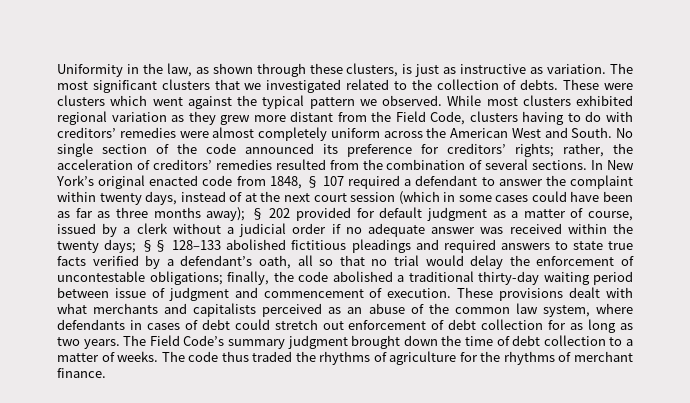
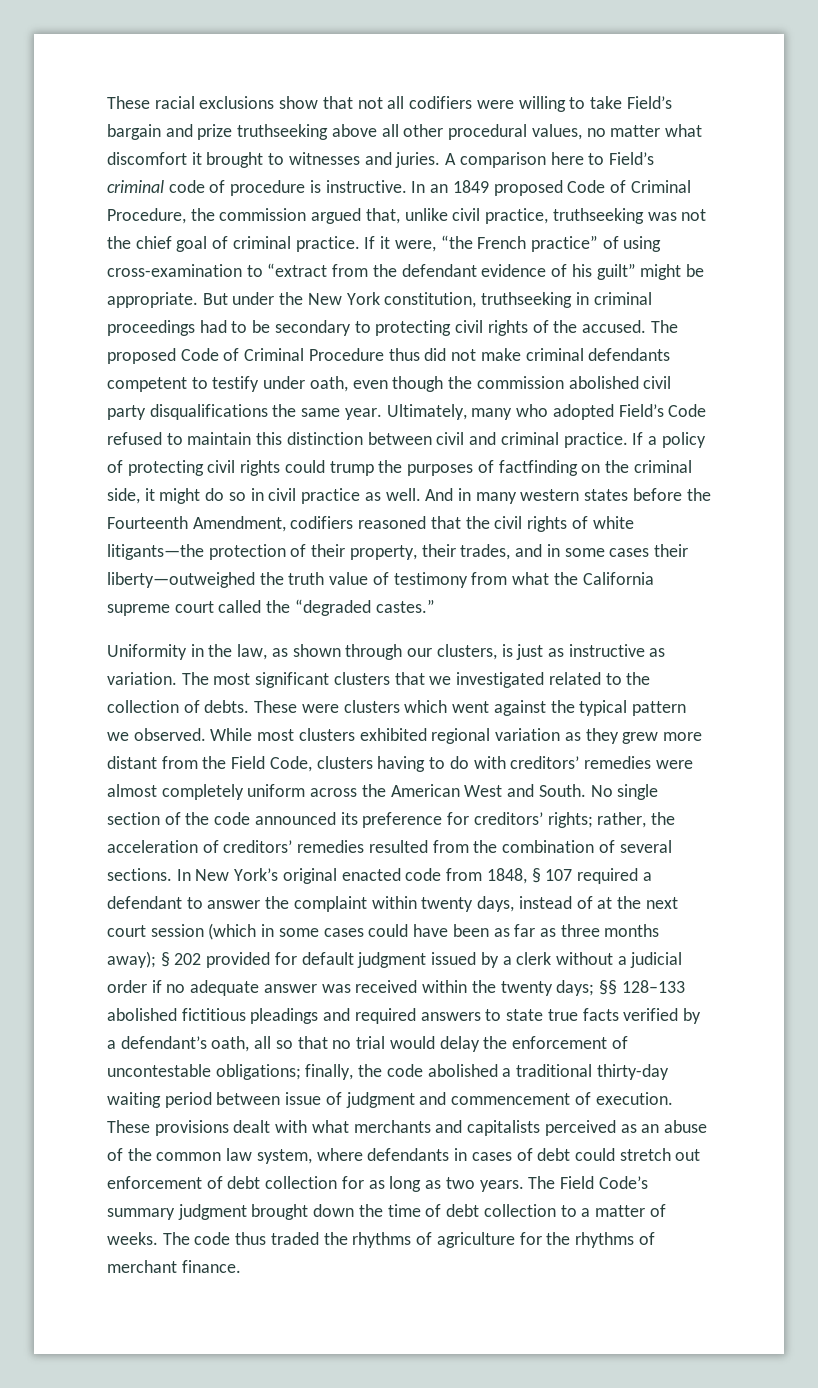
(57, 70) none -> [107,96,672,112] [107,124,702,140] [107,152,654,168] [107,180,691,196] [107,208,707,224] [107,235,662,252] [107,263,704,280] [107,292,652,308] [107,320,678,336] [107,348,671,364] [107,376,672,392] [107,404,707,420] [107,432,706,448] [107,460,692,476] [107,488,711,504] [107,516,634,532] [107,544,688,560] [107,572,654,588] [107,599,435,616] These racial exclusions show that not all codifiers were willing to take Field’s bargain and prize truthseeking above all other procedural values, no matter what discomfort it brought to witnesses and juries. A comparison here to Field’s criminal code of procedure is instructive. In an 1849 proposed Code of Criminal Procedure, the commission argued that, unlike civil practice, truthseeking was not the chief goal of criminal practice. If it were, “the French practice” of using cross-examination to “extract from the defendant evidence of his guilt” might be appropriate. But under the New York constitution, truthseeking in criminal proceedings had to be secondary to protecting civil rights of the accused. The proposed Code of Criminal Procedure thus did not make criminal defendants competent to testify under oath, even though the commission abolished civil party disqualifications the same year. Ultimately, many who adopted Field’s Code refused to maintain this distinction between civil and criminal practice. If a policy of protecting civil rights could trump the purposes of factfinding on the criminal side, it might do so in civil practice as well. And in many western states before the Fourteenth Amendment, codifiers reasoned that the civil rights of white litigants—the protection of their property, their trades, and in some cases their liberty—outweighed the truth value of testimony from what the California supreme court called the “degraded castes.” //
[309,63,343,74] these -> [407,648,433,657] our
[492,208,633,221] as a matter of course, -> (427, 960) none

